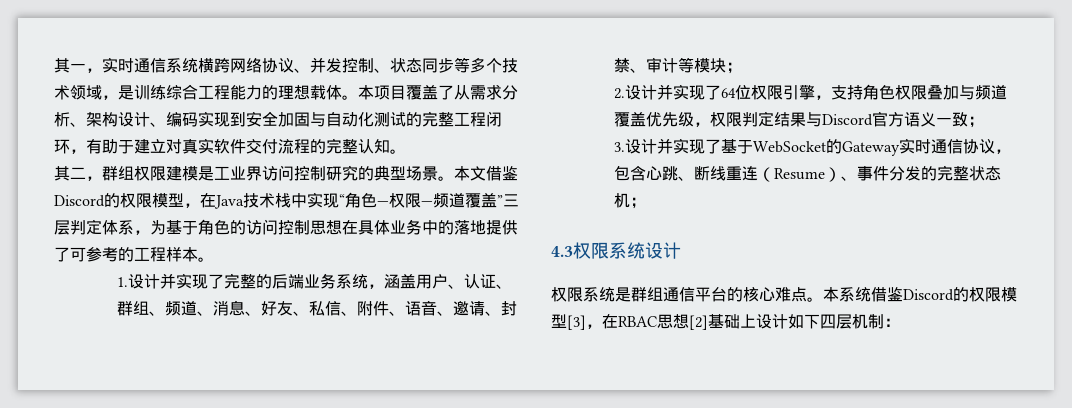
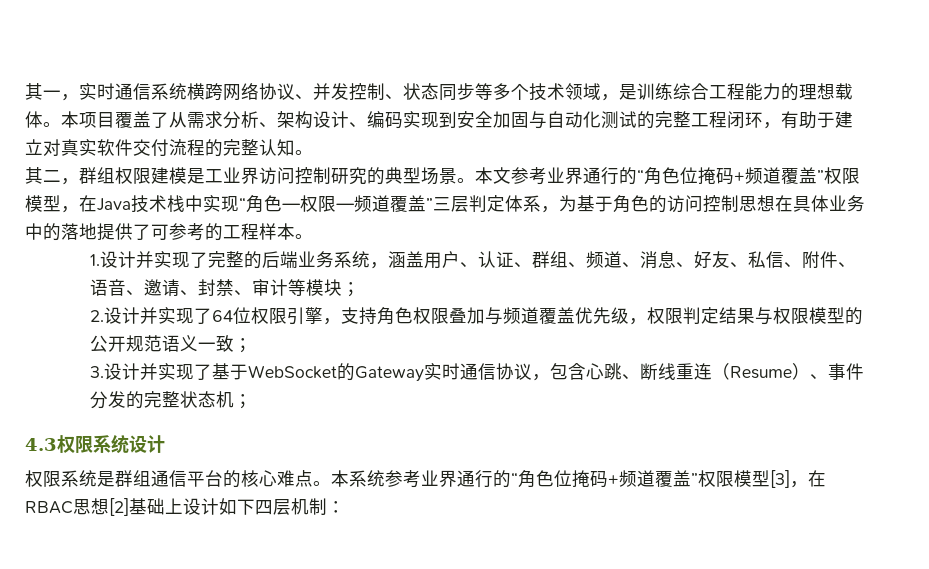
[486,166,518,181] [54,193,120,208] 借鉴Discord的 -> [511,167,824,185] 参考业界通行的“角色位掩码+频道覆盖”
[822,111,905,127] Discord官方 -> [773,307,864,325] [90,335,163,352] 权限模型的公开规范
[871,287,969,302] 借鉴Discord的 -> [385,470,698,488] 参考业界通行的“角色位掩码+频道覆盖”

